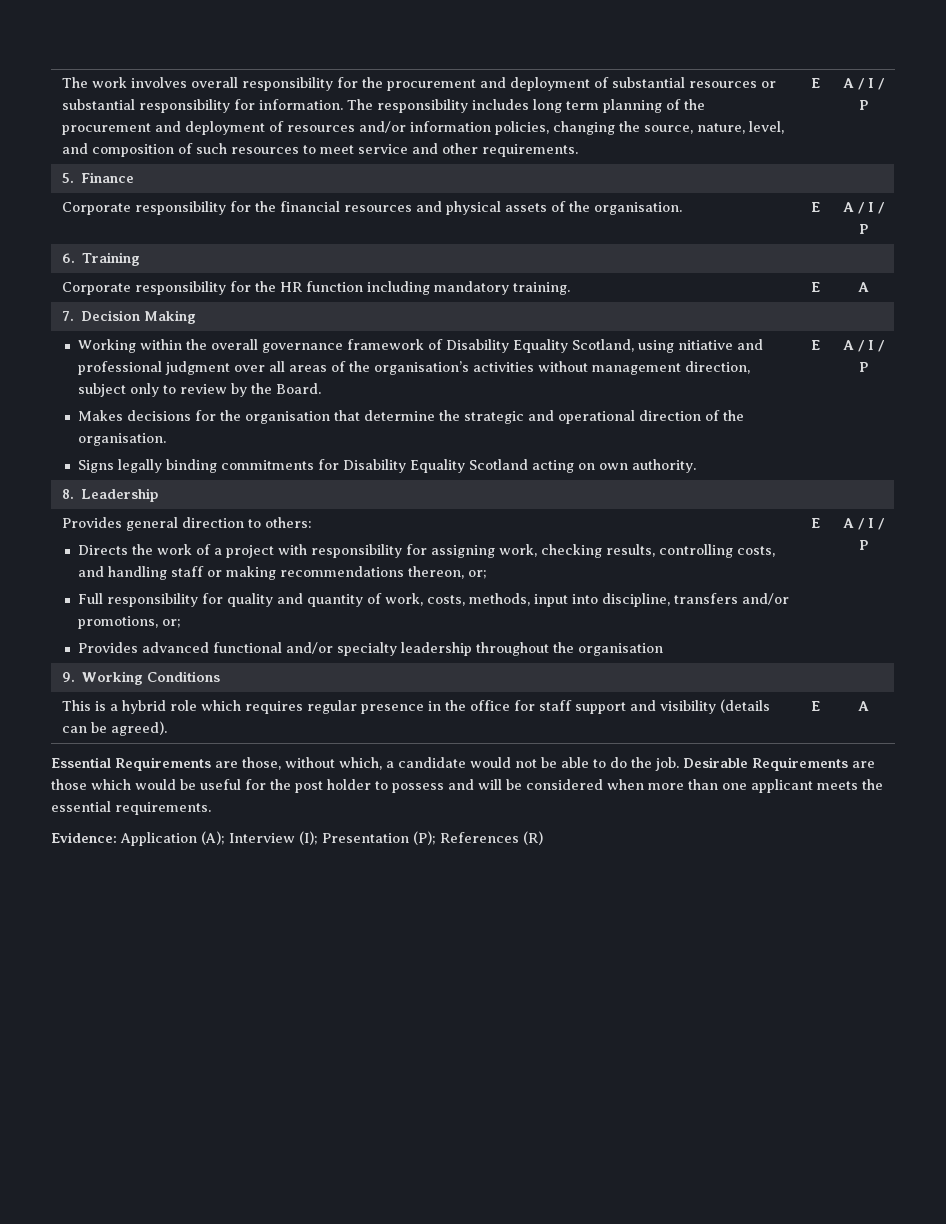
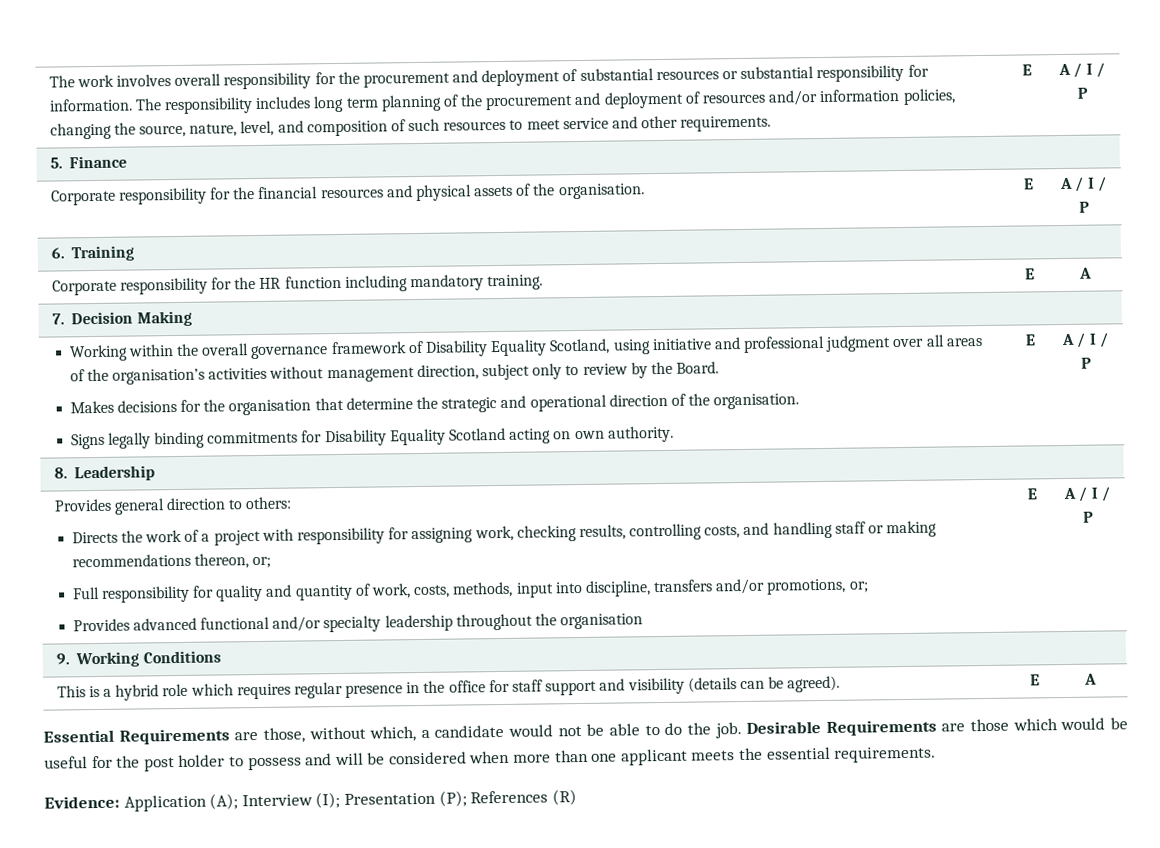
[677,340,733,350] nitiative -> [651,338,712,351] initiative

